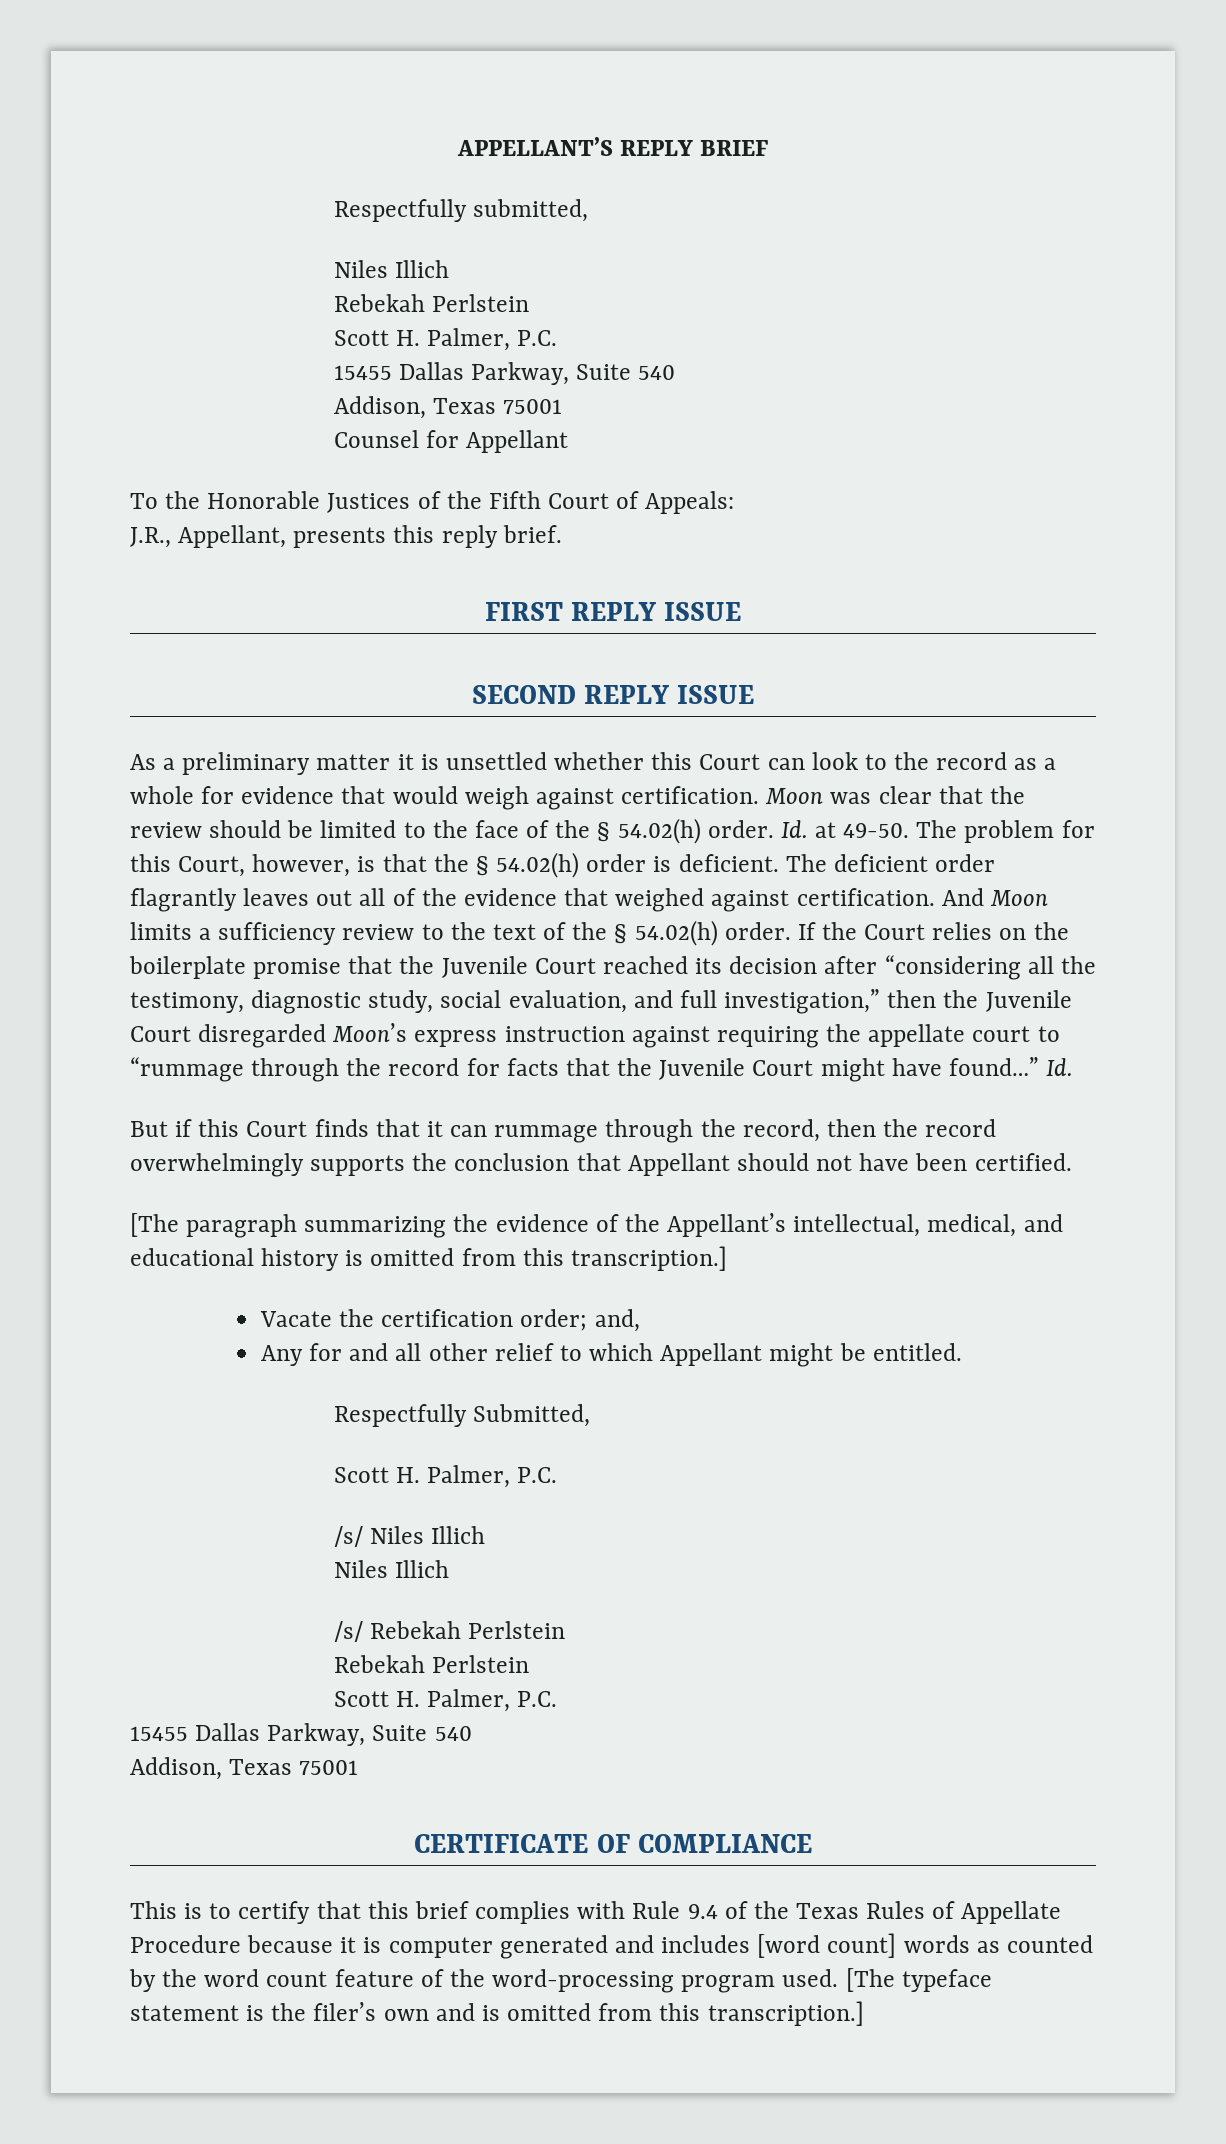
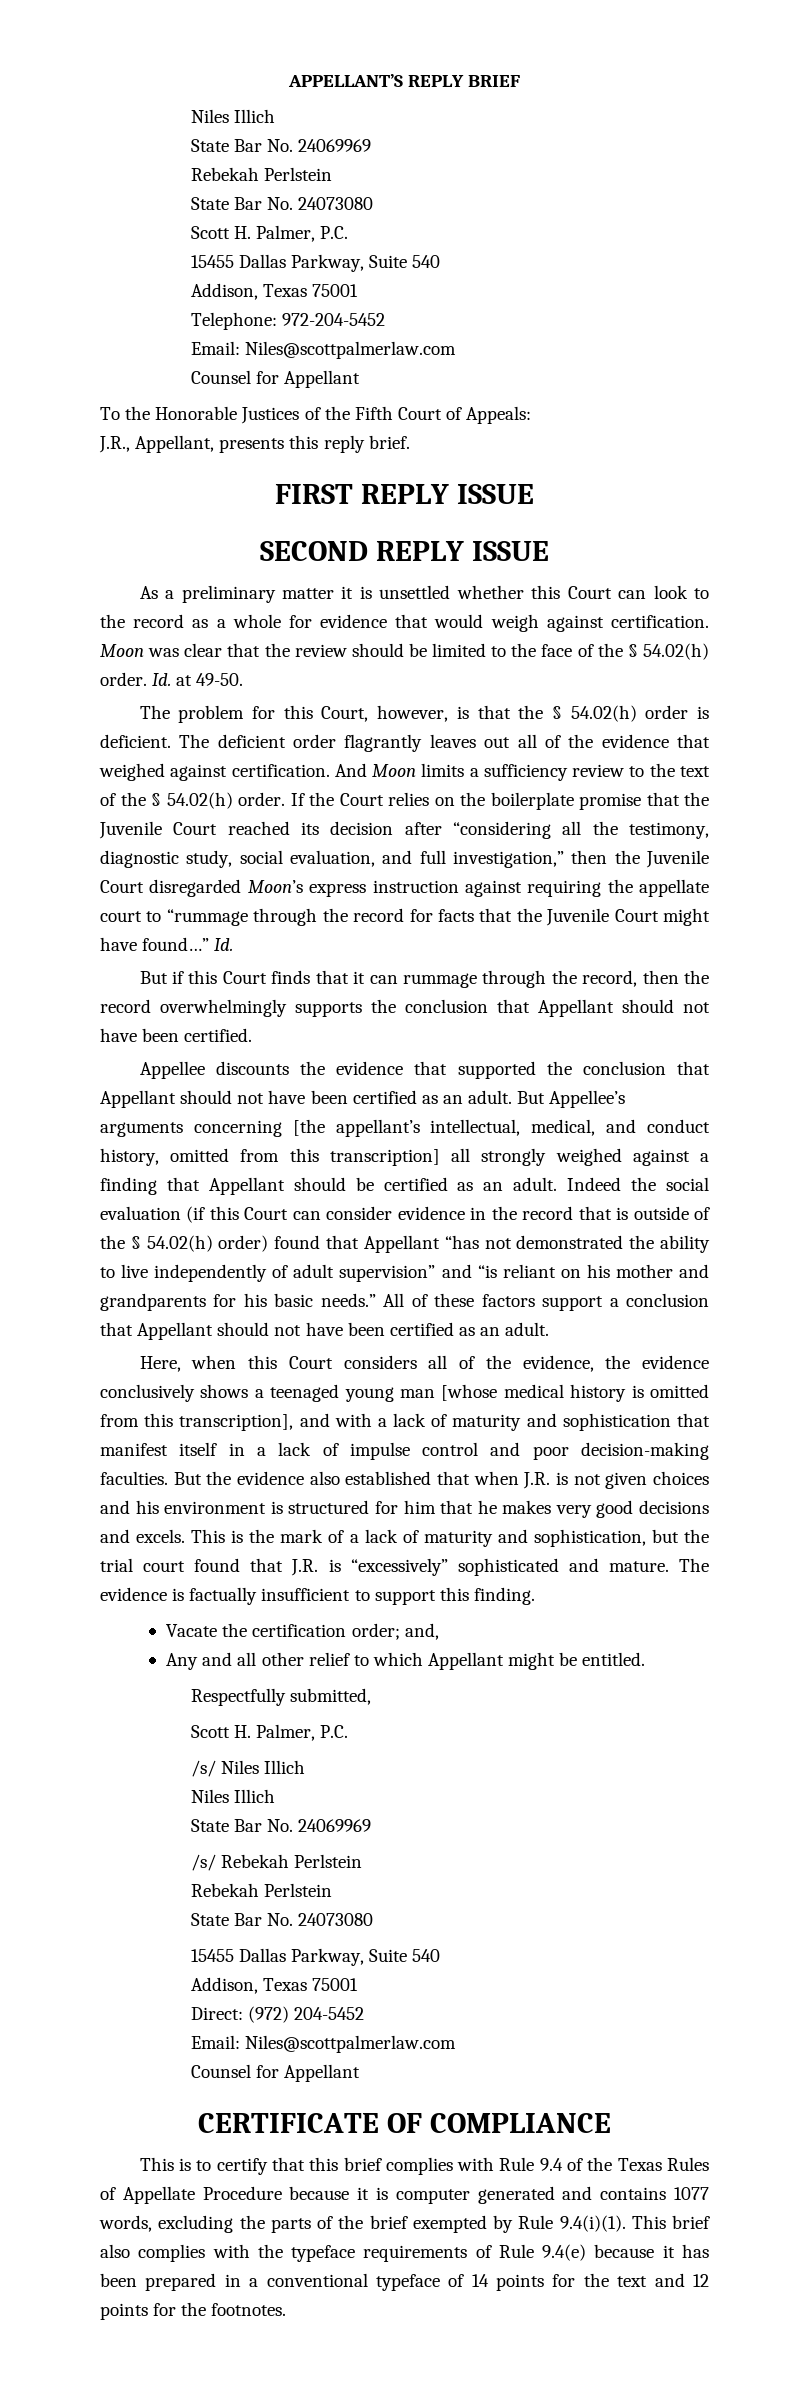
[333,199,588,222] [333,260,449,278] [333,294,529,312] // Respectfully submitted, // Niles Illich // Rebekah Perlstein -> [190,109,275,123] [190,139,371,152] [190,167,332,181] [190,197,373,210] // Niles Illich // State Bar No. 24069969 // Rebekah Perlstein // State Bar No. 24073080
(562, 406) none -> [190,312,385,330] [190,341,456,359] // Telephone: 972-204-5452 // Email: Niles@scottpalmerlaw.com
(910, 830) none -> (244, 679) //
[130,1213,1063,1238] [130,1248,254,1266] [The paragraph summarizing the evidence of the Appellant’s intellectual, medical, and educational -> [139,1061,710,1079] [100,1090,626,1108] [100,1119,711,1137] [100,1148,709,1166] [100,1177,709,1195] [100,1206,710,1223] [100,1235,711,1253] [100,1264,709,1282] [100,1293,709,1311] [100,1322,550,1340] [139,1355,709,1372] [100,1384,564,1402] Appellee discounts the evidence that supported the conclusion that Appellant should not have been certified as an adult. But Appellee’s arguments concerning [the appellant’s intellectual, medical, and conduct history, omitted from this transcription] all strongly weighed against a finding that Appellant should be certified as an adult. Indeed the social evaluation (if this Court can consider evidence in the record that is outside of the § 54.02(h) order) found that Appellant “has not demonstrated the ability to live independently of adult supervision” and “is reliant on his mother and grandparents for his basic needs.” All of these factors support a conclusion that Appellant should not have been certified as an adult. // Here, when this Court considers all of the evidence, the evidence conclusively shows a teenaged young man [whose medical
[570,1246,727,1271] transcription.] -> [179,1413,710,1431] [100,1442,710,1460] [100,1471,709,1489] [100,1500,709,1518] [100,1529,709,1547] [100,1558,710,1576] [100,1587,535,1605] transcription], and with a lack of maturity and sophistication that manifest itself in a lack of impulse control and poor decision-making faculties. But the evidence also established that when J.R. is not given choices and his environment is structured for him that he makes very good decisions and excels. This is the mark of a lack of maturity and sophistication, but the trial court found that J.R. is “excessively” sophisticated and mature. The evidence is factually insufficient to support this finding.
[309,1343,343,1361] for -> (199, 1661) none
[472,1404,590,1427] Submitted, -> [289,1688,371,1705] submitted,
(449, 1569) none -> [190,1819,371,1832] // State Bar No. 24069969
[333,1689,558,1712] [130,1723,472,1746] [130,1757,359,1780] Scott H. Palmer, P.C. // 15455 Dallas Parkway, Suite 540 // Addison, Texas 75001 -> [190,1913,373,1926] [190,1948,441,1966] [190,1977,358,1994] [190,2006,364,2023] [190,2035,456,2053] [190,2064,360,2082] State Bar No. 24073080 // 15455 Dallas Parkway, Suite 540 // Addison, Texas 75001 // Direct: (972) 204-5452 // Email: Niles@scottpalmerlaw.com // Counsel for Appellant
[661,1933,1093,1958] [129,1968,992,1993] [130,2001,864,2026] includes [word count] words as counted by the word count feature of the word-processing program used. [The typeface statement is the filer’s own and is omitted from this transcription.] -> [600,2187,709,2200] [99,2215,710,2233] [100,2244,709,2262] [100,2273,709,2291] [100,2302,287,2320] contains 1077 words, excluding the parts of the brief exempted by Rule 9.4(i)(1). This brief also complies with the typeface requirements of Rule 9.4(e) because it has been prepared in a conventional typeface of 14 points for the text and 12 points for the footnotes.

